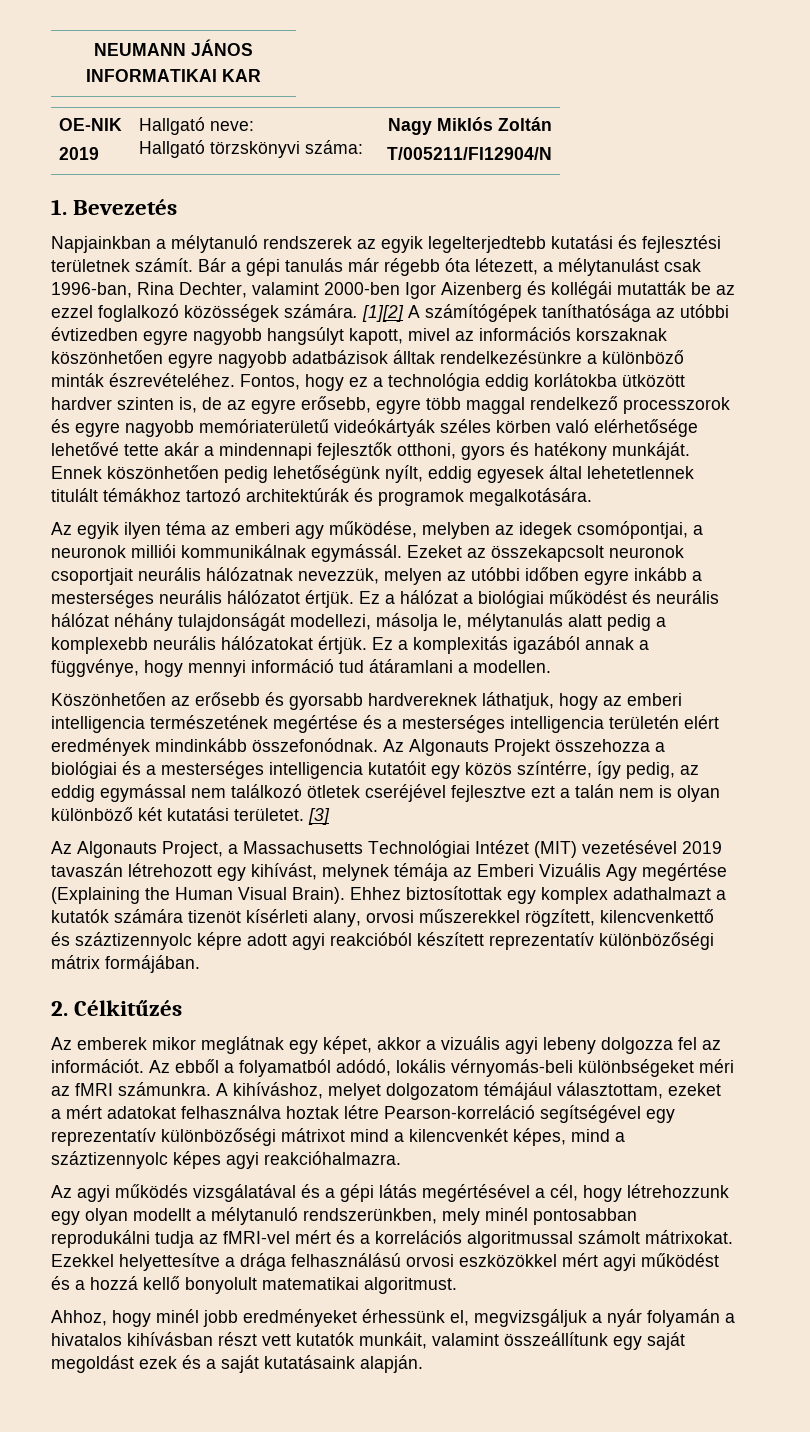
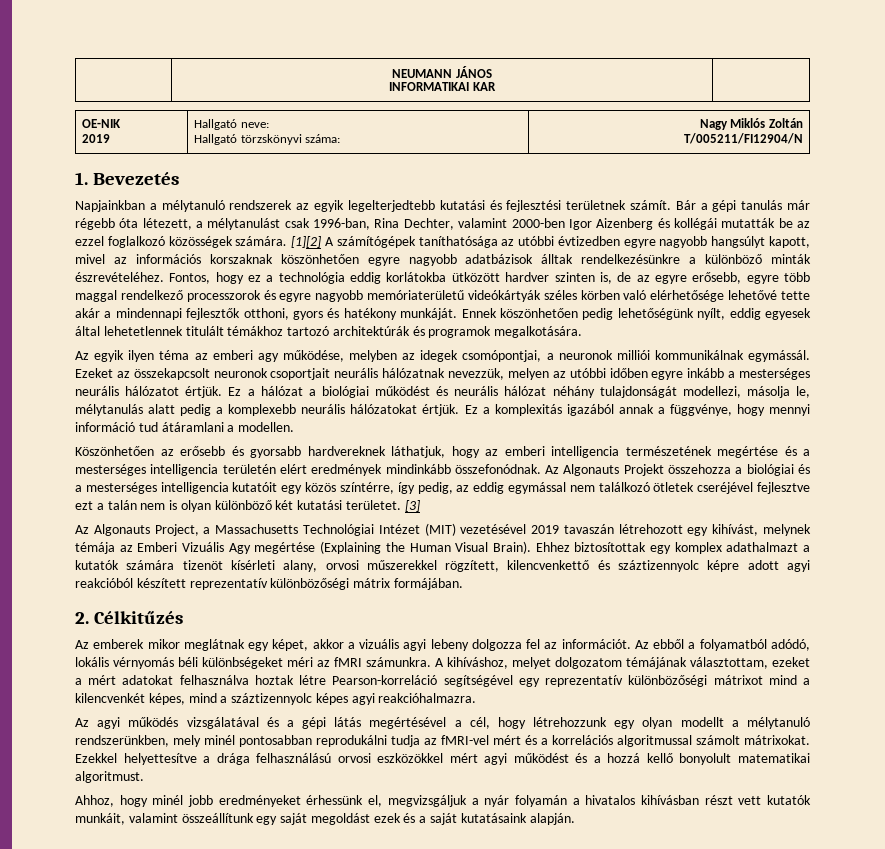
[451,1059,573,1077] vérnyomás-beli -> [113,657,198,669] vérnyomás béli
[484,1082,552,1100] témájául -> [626,657,687,669] témájának

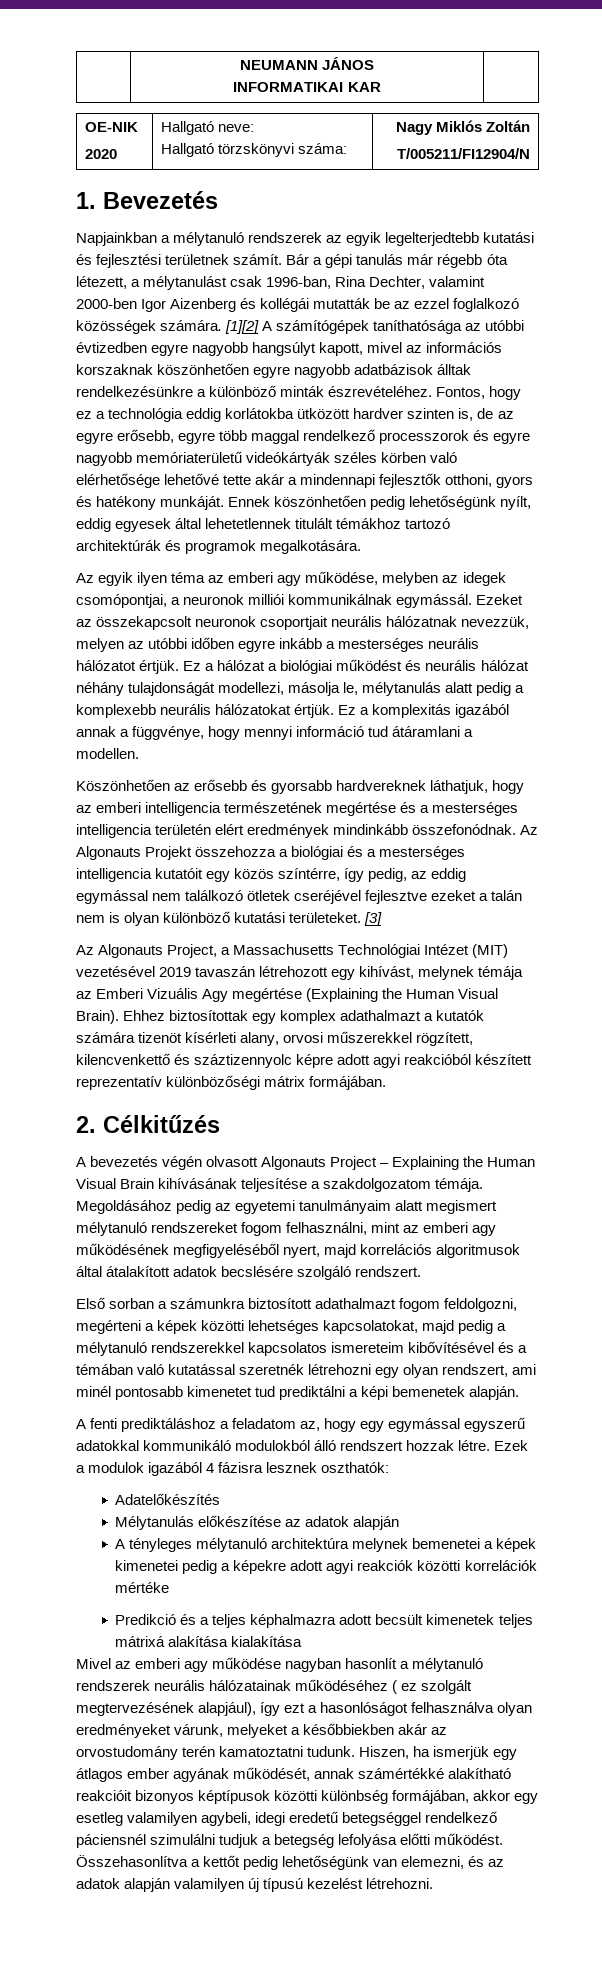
[82,134,111,143] 2019 -> [85,149,118,159] 2020
[75,501,93,510] ezt -> [431,890,477,901] ezeket
[275,500,402,510] két kutatási területet. -> [234,912,362,923] kutatási területeket.
[75,639,810,651] [75,657,810,669] [75,675,811,687] [75,693,477,705] [75,717,810,729] [75,735,810,747] [75,753,810,765] [75,771,144,783] [75,795,811,807] [75,813,575,825] Az emberek mikor meglátnak egy képet, akkor a vizuális agyi lebeny dolgozza fel az információt. Az ebből a folyamatból adódó, lokális vérnyomás béli különbségeket méri az fMRI számunkra. A kihíváshoz, melyet dolgozatom témájának választottam, ezeket a mért adatokat felhasználva hoztak létre Pearson-korreláció segítségével egy reprezentatív különbözőségi mátrixot mind a kilencvenkét képes, mind a száztizennyolc képes agyi reakcióhalmazra. // Az agyi működés vizsgálatával és a gépi látás megértésével a cél, hogy létrehozzunk egy olyan modellt a mélytanuló rendszerünkben, mely minél pontosabban reprodukálni tudja az fMRI-vel mért és a korrelációs algoritmussal számolt mátrixokat. Ezekkel helyettesítve a drága felhasználású orvosi eszközökkel mért agyi működést és a hozzá kellő bonyolult matematikai algoritmust. // Ahhoz, hogy minél jobb eredményeket érhessünk el, megvizsgáljuk a nyár folyamán a hivatalos kihívásban részt vett kutatók munkáit, valamint összeállítunk egy saját megoldást ezek és a saját kutatásaink alapján. -> [76,1156,536,1170] [76,1178,484,1192] [76,1200,498,1214] [76,1222,497,1236] [76,1243,521,1258] [76,1266,422,1280] [76,1297,518,1312] [76,1320,507,1334] [76,1341,528,1356] [76,1364,537,1378] [76,1386,520,1400] [76,1417,526,1432] [76,1440,529,1451] [76,1462,390,1476] [115,1493,221,1505] [115,1515,400,1530] [115,1538,537,1552] [115,1560,537,1574] [115,1582,170,1593] [115,1614,533,1628] [115,1636,303,1647] [76,1657,484,1672] [76,1679,473,1694] [76,1702,533,1716] [76,1723,448,1738] [76,1746,518,1760] [76,1767,512,1782] [76,1790,539,1804] [76,1811,498,1826] [76,1833,504,1848] [76,1855,505,1870] [76,1878,434,1892] A bevezetés végén olvasott Algonauts Project – Explaining the Human Visual Brain kihívásának teljesítése a szakdolgozatom témája. Megoldásához pedig az egyetemi tanulmányaim alatt megismert mélytanuló rendszereket fogom felhasználni, mint az emberi agy működésének megfigyeléséből nyert, majd korrelációs algoritmusok által átalakított adatok becslésére szolgáló rendszert. // Első sorban a számunkra biztosított adathalmazt fogom feldolgozni, megérteni a képek közötti lehetséges kapcsolatokat, majd pedig a mélytanuló rendszerekkel kapcsolatos ismereteim kibővítésével és a témában való kutatással szeretnék létrehozni egy olyan rendszert, ami minél pontosabb kimenetet tud prediktálni a képi bemenetek alapján. // A fenti prediktáláshoz a feladatom az, hogy egy egymással egyszerű adatokkal kommunikáló modulokból álló rendszert hozzak létre. Ezek a modulok igazából 4 fázisra lesznek oszthatók: // Adatelőkészítés // Mélytanulás előkészítése az adatok alapján // A tényleges mélytanuló architektúra melynek bemenetei a képek kimenetei pedig a képekre adott agyi reakciók közötti korrelációk mértéke // Predikció és a teljes képhalmazra adott becsült kimenetek teljes mátrixá alakítása kialakítása // Mivel az emberi agy működése nagyban hasonlít a mélytanuló rendszerek neurális hálózatainak működéséhez ( ez szolgált megtervezésének alapjául), így ezt a hasonlóságot felhasználva olyan eredményeket várunk, melyeket a későbbiekben akár az orvostudomány terén kamatoztatni tudunk. Hiszen, ha ismerjük egy átlagos ember agyának működését, annak számértékké alakítható reakcióit bizonyos képtípusok közötti különbség formájában, akkor egy esetleg valamilyen agybeli, idegi eredetű betegséggel rendelkező páciensnél szimulálni tudjuk a betegség lefolyása előtti működést. Összehasonlítva a kettőt pedig lehetőségünk van elemezni, és az adatok alapján valamilyen új típusú kezelést létrehozni.

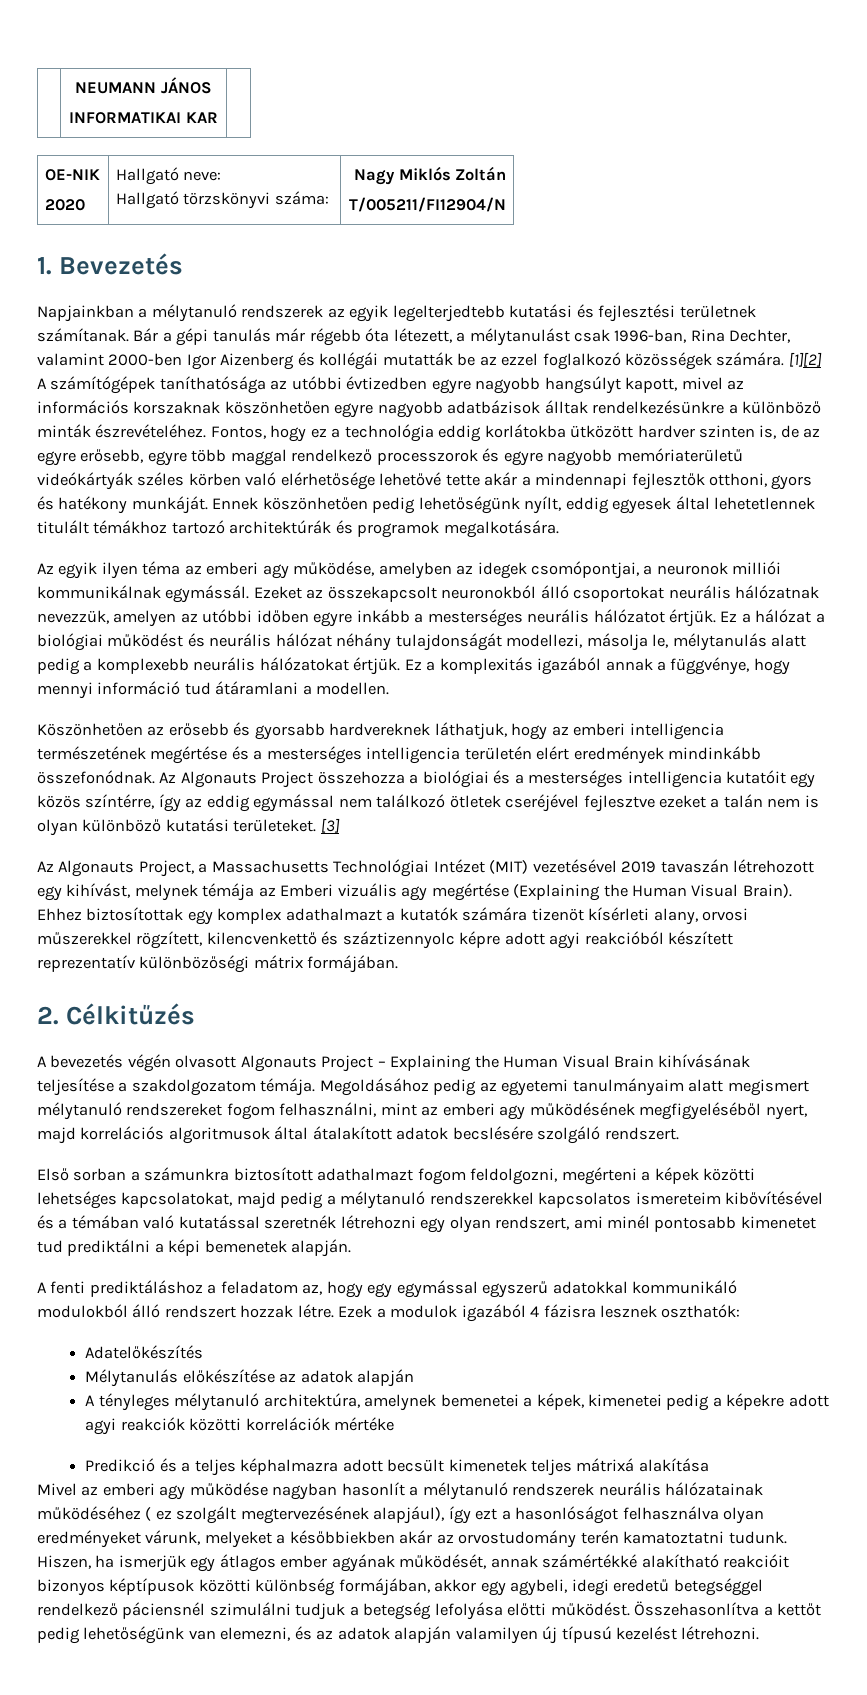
[233,254,283,265] számít. -> [37,328,129,342] számítanak.
[382,572,439,586] melyben -> [378,562,452,579] amelyben
[195,616,329,630] neuronok csoportjait -> [441,585,665,602] neuronokból álló csoportokat
[76,638,124,652] melyen -> [113,610,177,627] amelyen
[145,846,193,860] Projekt -> [261,771,314,788] Project
[368,868,408,882] pedig, -> (181, 803) none
[147,988,229,1002] Vizuális Agy -> [337,883,428,901] vizuális agy
[271,1538,409,1552] architektúra melynek -> [263,1393,437,1411] architektúra, amelynek
[496,1538,537,1552] képek -> [536,1393,584,1410] képek,
[231,1636,303,1647] kialakítása -> (709, 1465) none
[76,1812,198,1826] esetleg valamilyen -> (506, 1588) none

